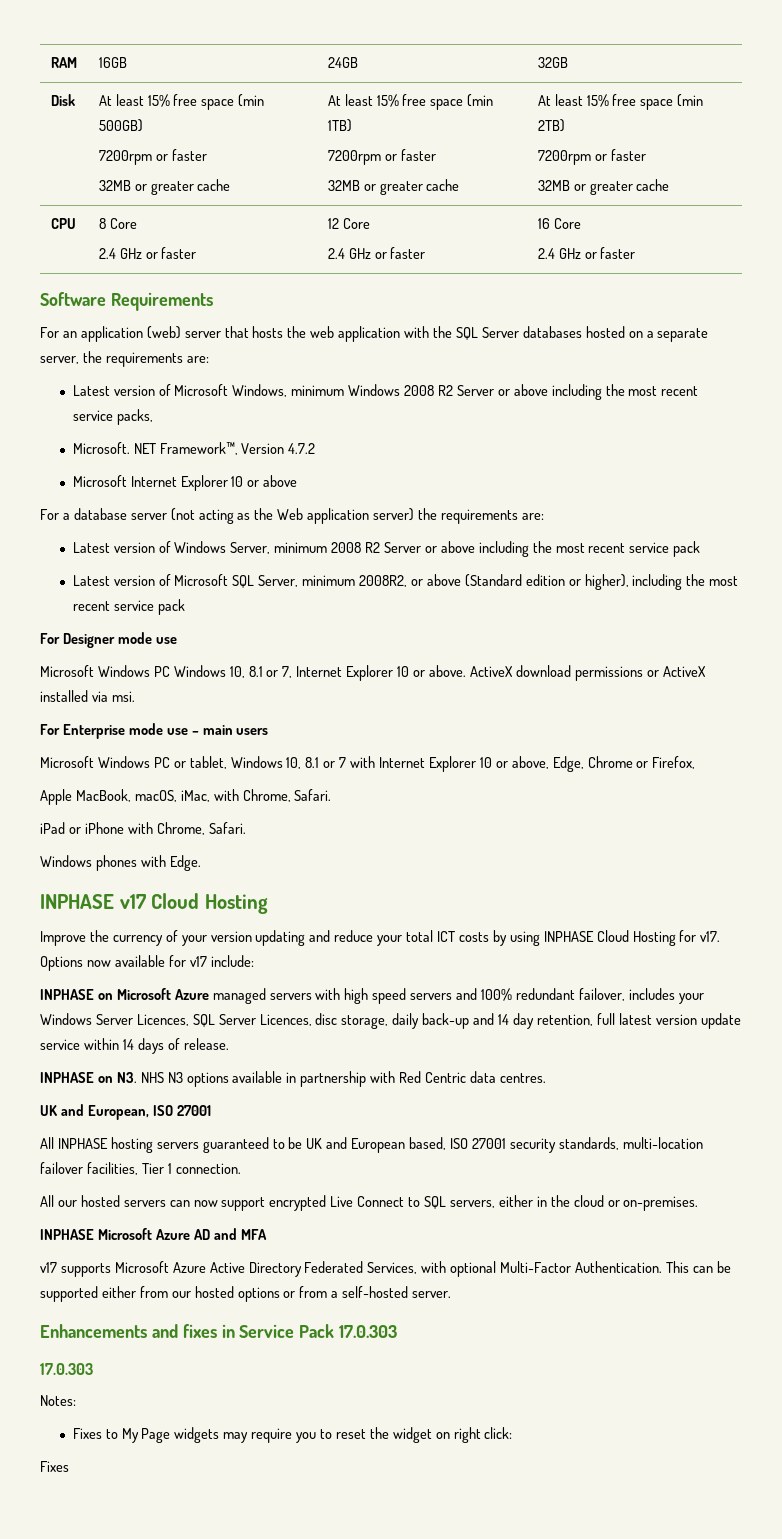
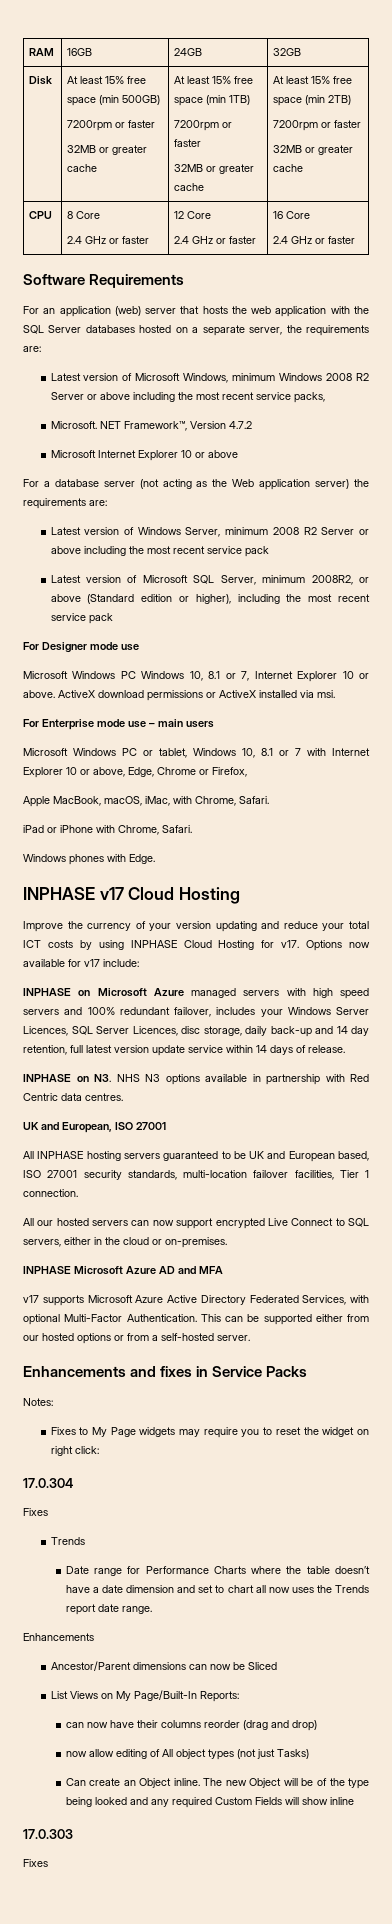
[299,1324,398,1338] [40,1363,93,1375] Pack 17.0.303 // 17.0.303 -> [266,1366,308,1377] Packs
[40,1461,69,1472] // Fixes -> [23,1478,73,1488] [23,1508,48,1516] [50,1537,85,1545] [65,1566,370,1576] [65,1585,369,1593] [65,1604,152,1615] [23,1633,94,1641] [50,1661,277,1671] [50,1690,239,1702] [65,1720,317,1731] [65,1749,309,1760] [65,1778,370,1789] [65,1797,354,1808] [23,1829,73,1839] [23,1859,48,1867] // 17.0.304 // Fixes // Trends // Date range for Performance Charts where the table doesn’t have a date dimension and set to chart all now uses the Trends report date range. // Enhancements // Ancestor/Parent dimensions can now be Sliced // List Views on My Page/Built-In Reports: // can now have their columns reorder (drag and drop) // now allow editing of All object types (not just Tasks) // Can create an Object inline. The new Object will be of the type being looked and any required Custom Fields will show inline // 17.0.303 // Fixes

